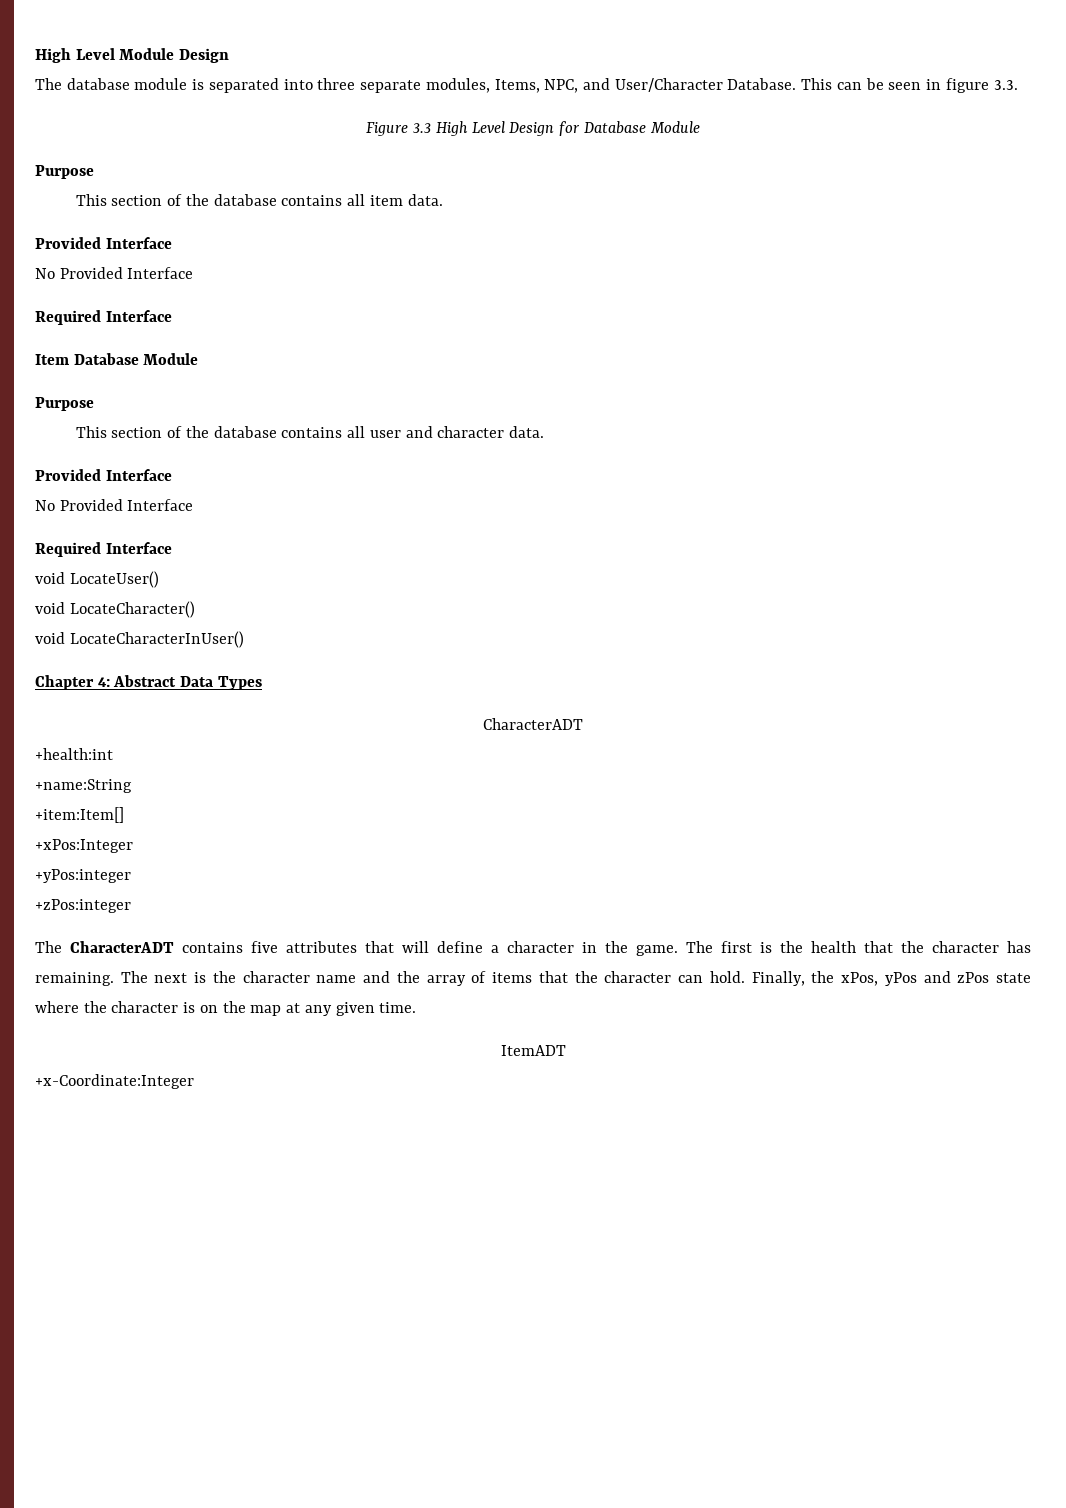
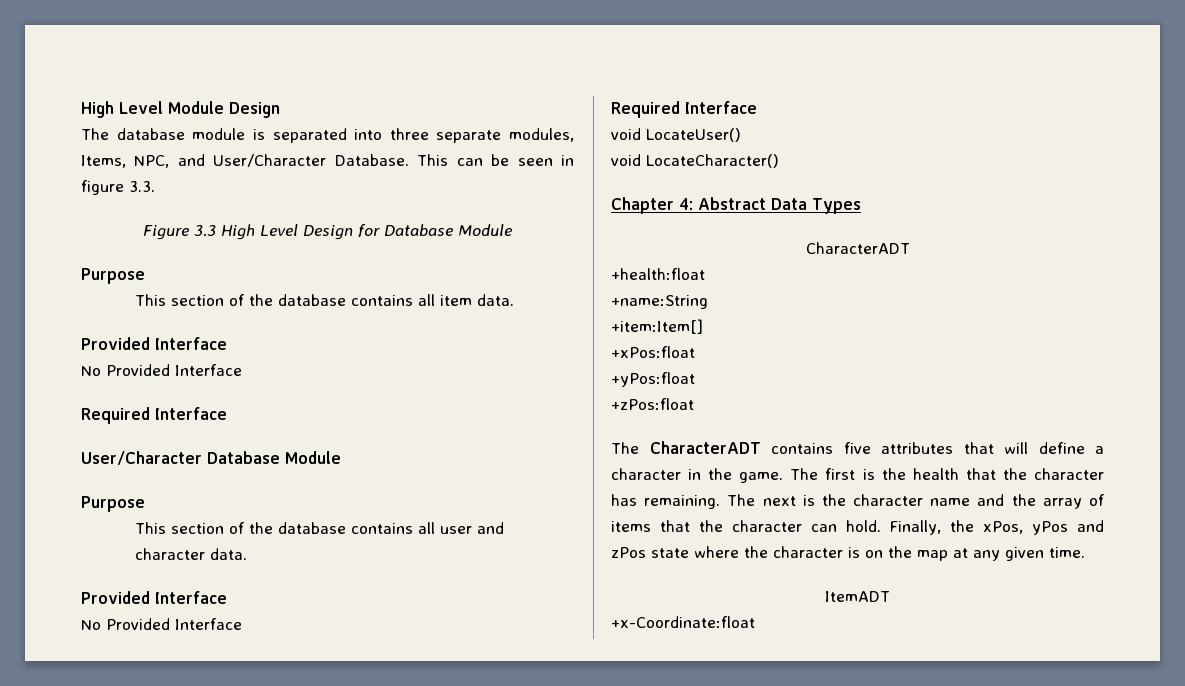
[35,354,69,365] Item -> [81,451,202,465] User/Character
[35,631,244,648] // void LocateCharacterInUser() -> (779, 161) none
[35,748,113,760] +health:int -> [611,268,705,280] +health:float
[35,839,133,853] [35,869,131,883] [35,899,131,913] +xPos:Integer // +yPos:integer // +zPos:integer -> [611,346,695,358] [611,372,695,387] [611,398,694,410] +xPos:float // +yPos:float // +zPos:float
[35,1074,194,1089] +x-Coordinate:Integer -> [611,616,755,628] +x-Coordinate:float

